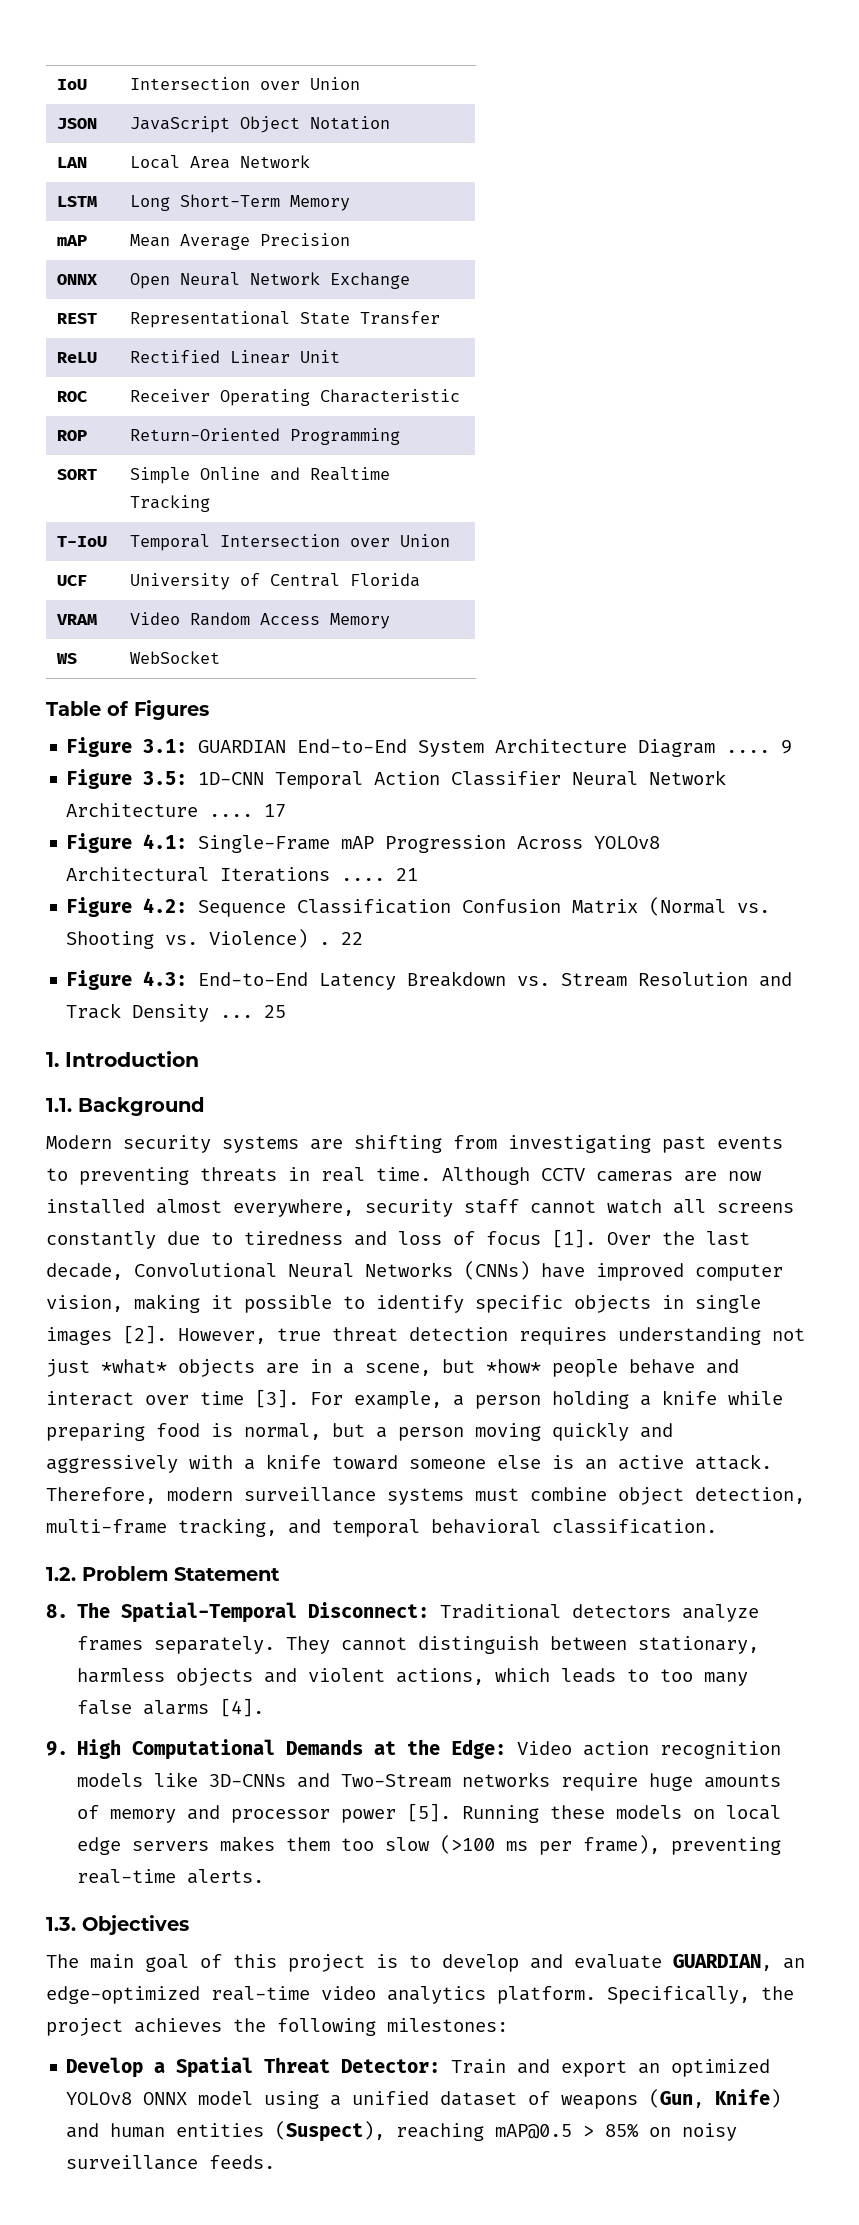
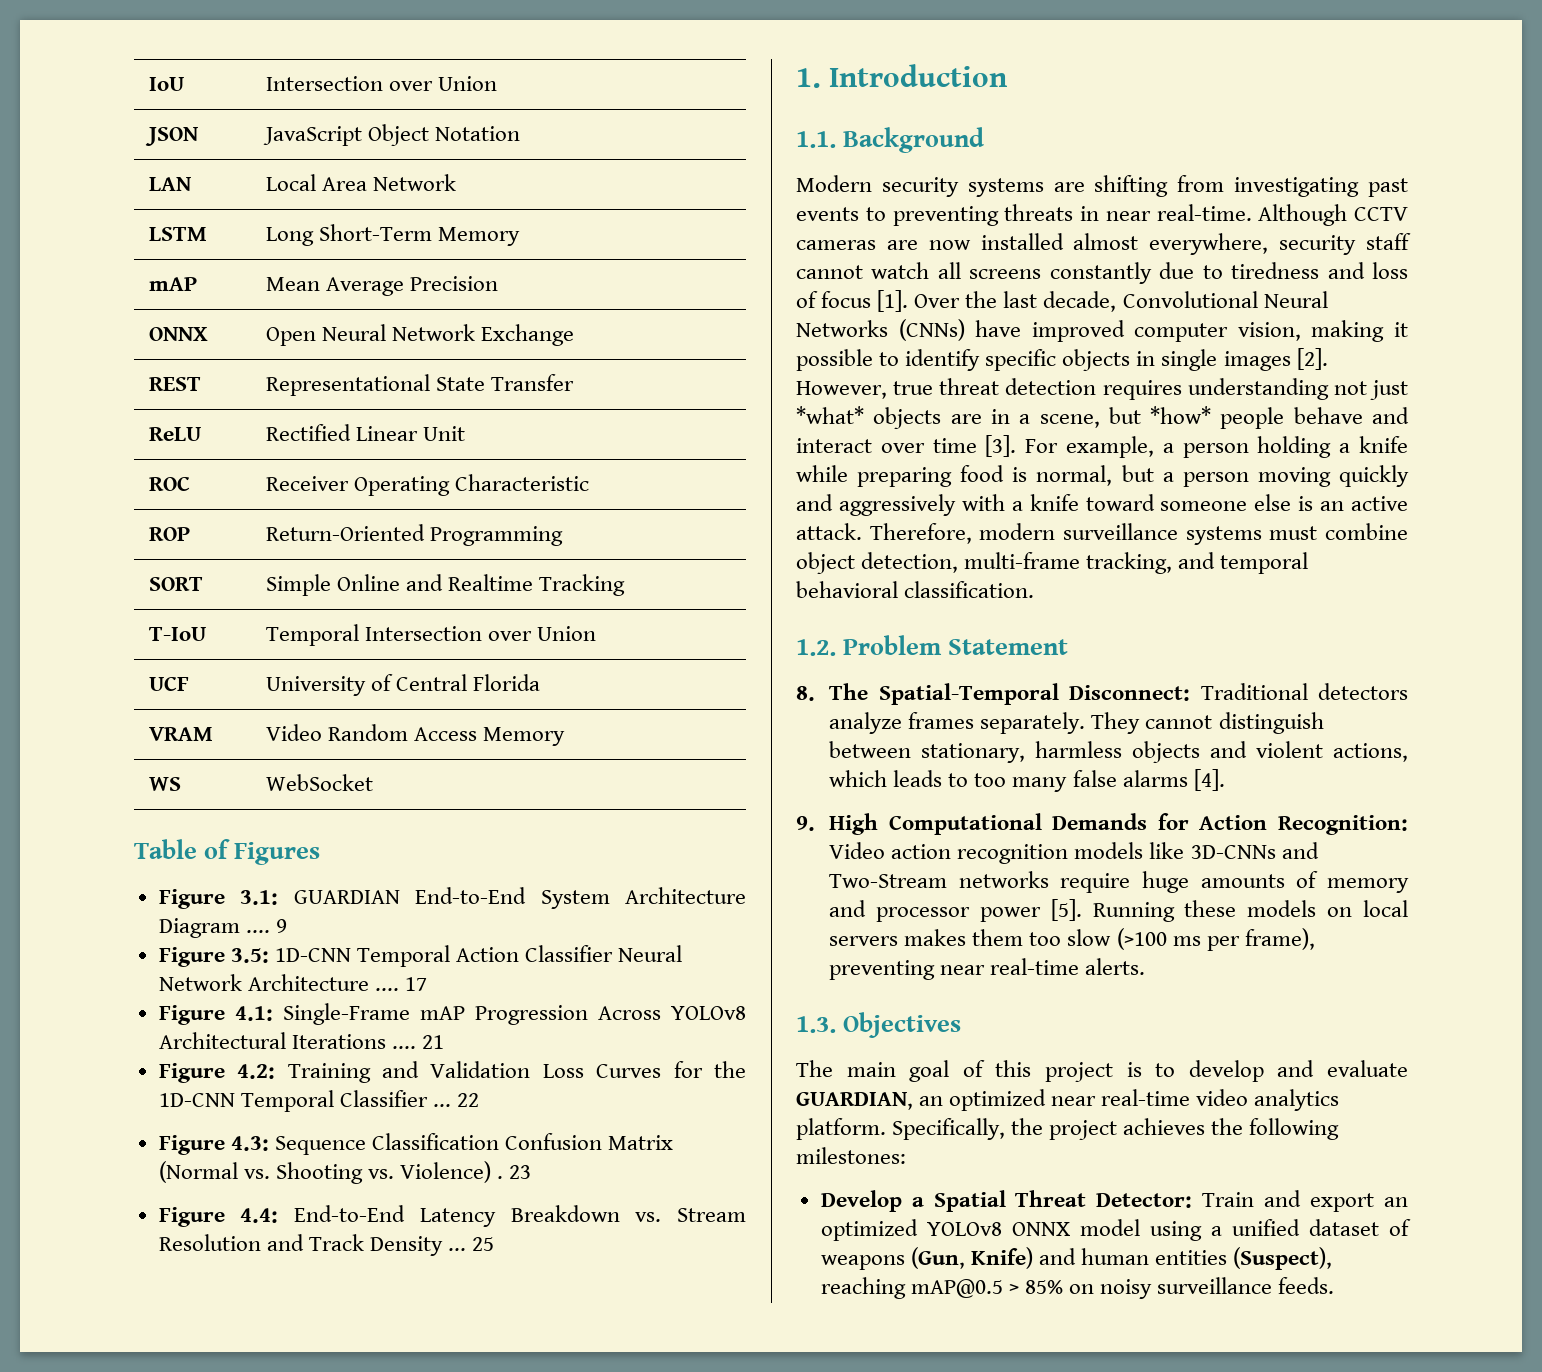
(188, 905) none -> [287,1061,746,1083] [158,1090,480,1112] [158,1135,269,1155] Training and Validation Loss Curves for the 1D-CNN Temporal Classifier ... 22 // Figure 4.3:
[341,932,364,945] [66,970,188,990] 22 // Figure 4.3: -> [509,1165,532,1179] [158,1207,279,1227] 23 // Figure 4.4:
[321,1167,431,1182] real time. -> [1105,204,1252,221] near real-time.
[374,1739,507,1759] at the Edge: -> [1157,813,1408,835] for Action Recognition:
[77,1837,122,1855] edge -> (1408, 908) none
(782, 1846) none -> [940,965,986,975] near
[46,1986,200,2004] edge-optimized -> [949,1089,1097,1111] optimized near

